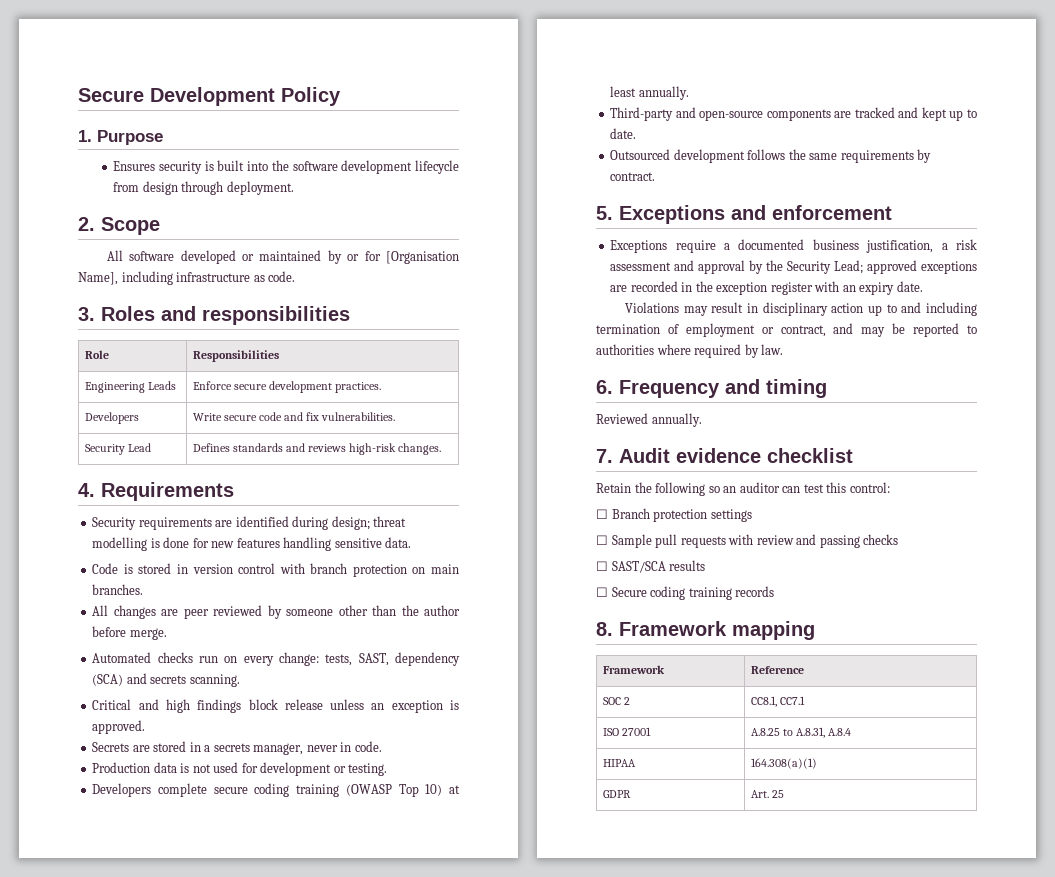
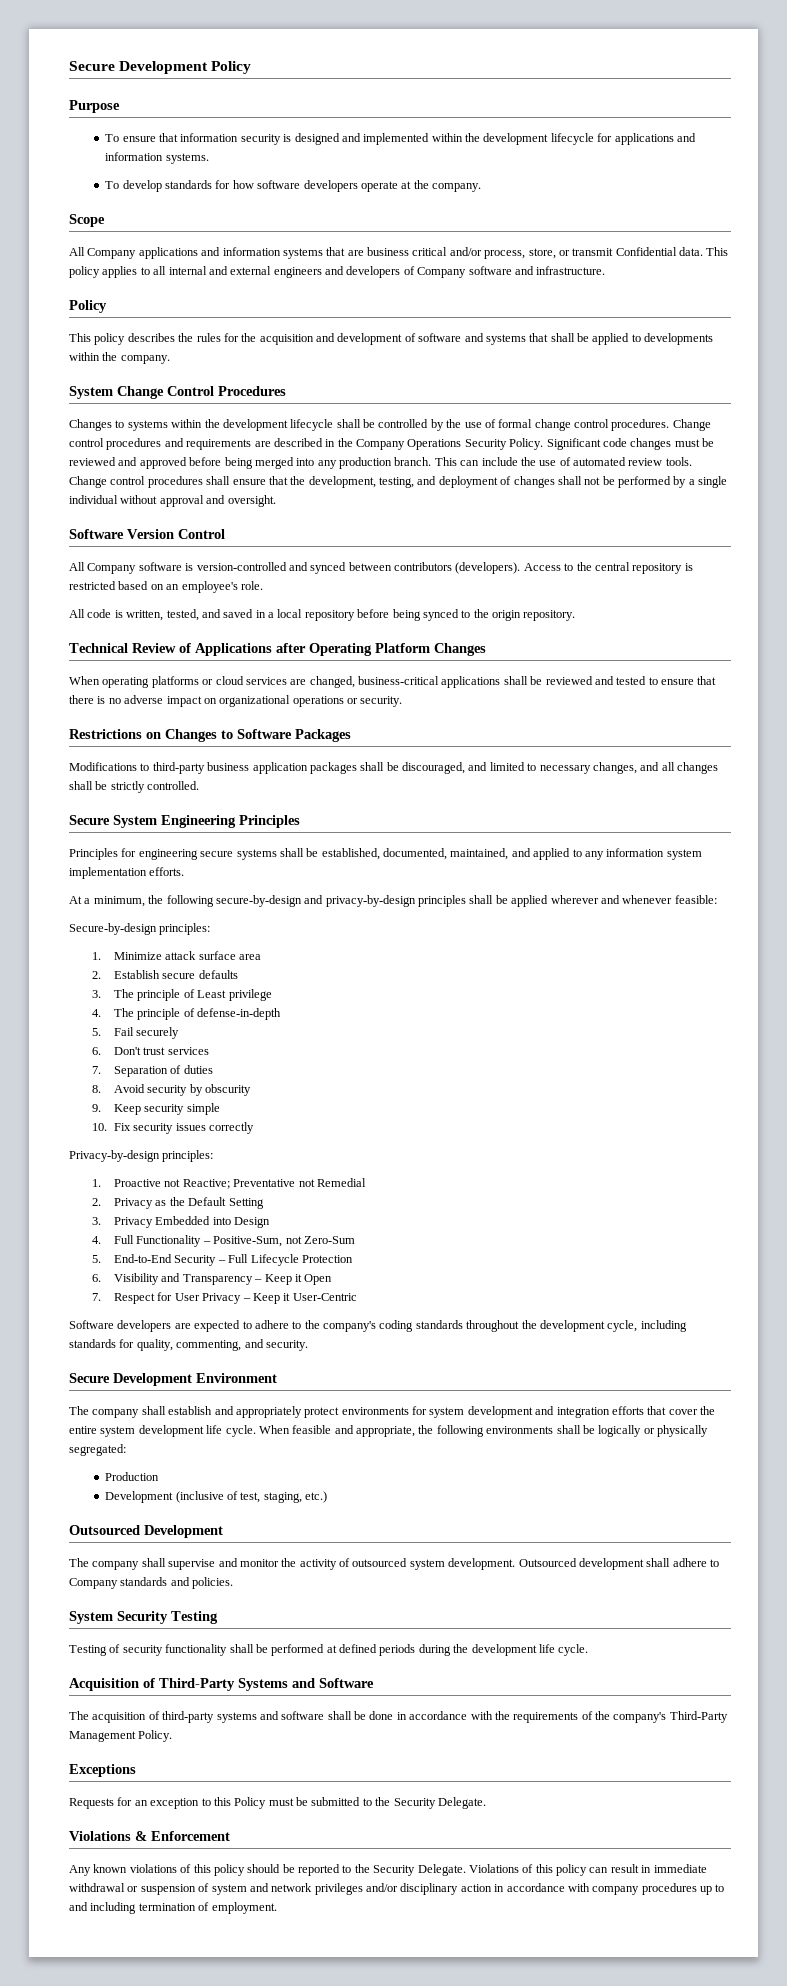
[78,130,92,142] 1. -> (252, 67) none
[113,160,459,174] [113,181,294,195] [78,217,160,235] [106,250,460,264] [78,271,296,285] [78,306,350,325] [84,350,109,359] [192,350,279,362] [84,381,176,393] [192,381,382,393] [84,412,139,424] [192,412,396,421] [84,443,151,455] [192,443,442,455] [78,482,234,501] [92,516,407,530] [92,537,412,551] [92,563,459,577] [92,584,144,595] [92,605,460,619] [92,626,167,640] [92,652,460,666] [92,673,240,687] [92,699,460,713] [92,720,146,734] [92,741,382,755] [92,762,388,776] [92,783,460,797] [610,86,689,100] [610,107,977,121] [610,128,637,139] [610,149,932,163] [610,172,656,181] [596,205,892,224] [610,239,977,253] [610,260,977,274] [610,281,923,295] [624,302,864,316] Ensures security is built into the software development lifecycle from design through deployment. // 2. Scope // All software developed or maintained by or for [Organisation Name], including infrastructure as code. // 3. Roles and responsibilities // Role | Responsibilities // Engineering Leads | Enforce secure development practices. // Developers | Write secure code and fix vulnerabilities. // Security Lead | Defines standards and reviews high-risk changes. // 4. Requirements // Security requirements are identified during design; threat modelling is done for new features handling sensitive data. // Code is stored in version control with branch protection on main branches. // All changes are peer reviewed by someone other than the author before merge. // Automated checks run on every change: tests, SAST, dependency (SCA) and secrets scanning. // Critical and high findings block release unless an exception is approved. // Secrets are stored in a secrets manager, never in code. // Production data is not used for development or testing. // Developers complete secure coding training (OWASP Top 10) at least annually. // Third-party and open-source components are tracked and kept up to date. // Outsourced development follows the same requirements by contract. // 5. Exceptions and enforcement // Exceptions require a documented business justification, a risk assessment and approval by the Security Lead; approved exceptions are recorded in the exception register with an expiry date. // Violations may result in disciplinary action -> [105,133,696,145] [105,152,209,164] [105,180,482,192] [69,214,105,227] [69,247,729,259] [69,266,606,278] [69,300,107,313] [69,333,714,345] [69,352,170,364] [69,386,286,399] [69,419,711,431] [69,438,714,450] [69,457,692,469] [69,476,728,488] [69,495,276,507] [69,529,225,539] [69,562,693,574] [69,581,263,593] [69,609,576,621] [69,643,486,656] [69,676,717,688] [69,695,403,707] [69,729,351,742] [69,762,718,774] [69,781,200,793] [69,815,300,828] [69,848,702,860] [69,867,185,879] [69,895,717,907] [69,923,211,935] [91,951,262,960] [91,970,238,979] [91,989,272,1001] [91,1008,282,1020] [91,1027,180,1039] [91,1047,209,1055] [91,1065,213,1077] [91,1084,252,1096] [91,1103,220,1115] [91,1122,255,1134] [69,1150,214,1162] [91,1178,366,1189] [91,1197,264,1209] [91,1216,271,1228] [91,1235,355,1247] [91,1254,353,1266] [91,1273,333,1285] [91,1292,357,1304] [69,1320,687,1332] [69,1339,308,1351] [69,1373,277,1386] [69,1406,715,1418] [69,1425,708,1437] [69,1444,126,1456] [105,1472,160,1481] [105,1491,328,1503] [69,1525,223,1538] [69,1558,719,1570] [69,1577,234,1589] [69,1611,218,1624] [69,1644,589,1656] [69,1678,374,1691] [69,1711,728,1723] [69,1730,173,1742] [69,1764,136,1777] [69,1797,486,1809] [69,1831,230,1841] [69,1864,707,1876] [69,1883,697,1895] To ensure that information security is designed and implemented within the development lifecycle for applications and information systems. // To develop standards for how software developers operate at the company. // Scope // All Company applications and information systems that are business critical and/or process, store, or transmit Confidential data. This policy applies to all internal and external engineers and developers of Company software and infrastructure. // Policy // This policy describes the rules for the acquisition and development of software and systems that shall be applied to developments within the company. // System Change Control Procedures // Changes to systems within the development lifecycle shall be controlled by the use of formal change control procedures. Change control procedures and requirements are described in the Company Operations Security Policy. Significant code changes must be reviewed and approved before being merged into any production branch. This can include the use of automated review tools. Change control procedures shall ensure that the development, testing, and deployment of changes shall not be performed by a single individual without approval and oversight. // Software Version Control // All Company software is version-controlled and synced between contributors (developers). Access to the central repository is restricted based on an employee's role. // All code is written, tested, and saved in a local repository before being synced to the origin repository. // Technical Review of Applications after Operating Platform Changes // When operating platforms or cloud services are changed, business-critical applications shall be reviewed and tested to ensure that there is no adverse impact on organizational operations or security. // Restrictions on Changes to Software Packages // Modifications to third-party business application packages shall be discouraged, and limited to necessary changes, and all changes shall be strictly controlled. // Secure System Engineering Principles // Principles for engineering secure systems shall be established, documented, maintained, and applied to any information system implementation efforts. // At a minimum, the following secure-by-design and privacy-by-design principles shall be applied wherever and whenever feasible: // Secure-by-design principles: // 1. Minimize attack surface area // 2. Establish secure defaults // 3. The principle of Least privilege // 4. The principle of defense-in-depth // 5. Fail securely // 6. Don't trust services // 7. Separation of duties // 8. Avoid security by obscurity // 9. Keep security simple // 10. Fix security issues correctly // Privacy-by-design principles: // 1. Proactive not Reactive; Preventative not Remedial // 2. Privacy as the Default Setting // 3. Privacy Embedded into Design // 4. Full Functionality – Positive-Sum, not Zero-Sum // 5. End-to-End Security – Full Lifecycle Protection // 6. Visibility and Transparency – Keep it Open // 7. Respect for User Privacy – Keep it User-Centric // Software developers are expected to adhere to the company's coding standards throughout the development cycle, including standards for quality, commenting, and security. // Secure Development Environment // The company shall establish and appropriately protect environments for system development and integration efforts that cover the entire system development life cycle. When feasible and appropriate, the following environments shall be logically or physically segregated: // Production // Development (inclusive of test, staging, etc.) // Outsourced Development // The company shall supervise and monitor the activity of outsourced system development. Outsourced development shall adhere to Company standards and policies. // System Security Testing // Testing of security functionality shall be performed at defined periods during the development life cycle. // Acquisition of Third-Party Systems and Software // The acquisition of third-party systems and software shall be done in accordance with the requirements of the company's Third-Party Management Policy. // Exceptions // Requests for an exception to this Policy must be submitted to the Security Delegate. // Violations & Enforcement // Any known violations of this policy should be reported to the Security Delegate. Violations of this policy can result in immediate withdrawal or suspension of system and network privileges and/or disciplinary action in accordance with company procedures
[685,323,978,337] [596,344,784,358] [596,379,827,398] [596,413,702,427] [596,448,853,463] [596,482,890,496] [596,508,752,522] [596,534,899,548] [596,560,706,573] [596,586,775,600] [596,621,815,640] [602,665,665,674] [750,666,804,674] [602,697,630,705] [750,696,805,707] [602,727,651,736] [750,727,852,738] [602,759,636,767] [750,758,817,769] [602,790,631,798] [750,790,784,798] employment or contract, and may be reported to authorities where required by law. // 6. Frequency and timing // Reviewed annually. // 7. Audit evidence checklist // Retain the following so an auditor can test this control: // ☐ Branch protection settings // ☐ Sample pull requests with review and passing checks // ☐ SAST/SCA results // ☐ Secure coding training records // 8. Framework mapping // Framework | Reference // SOC 2 | CC8.1, CC7.1 // ISO 27001 | A.8.25 to A.8.31, A.8.4 // HIPAA | 164.308(a)(1) // GDPR | Art. 25 -> [211,1902,277,1914] employment.

